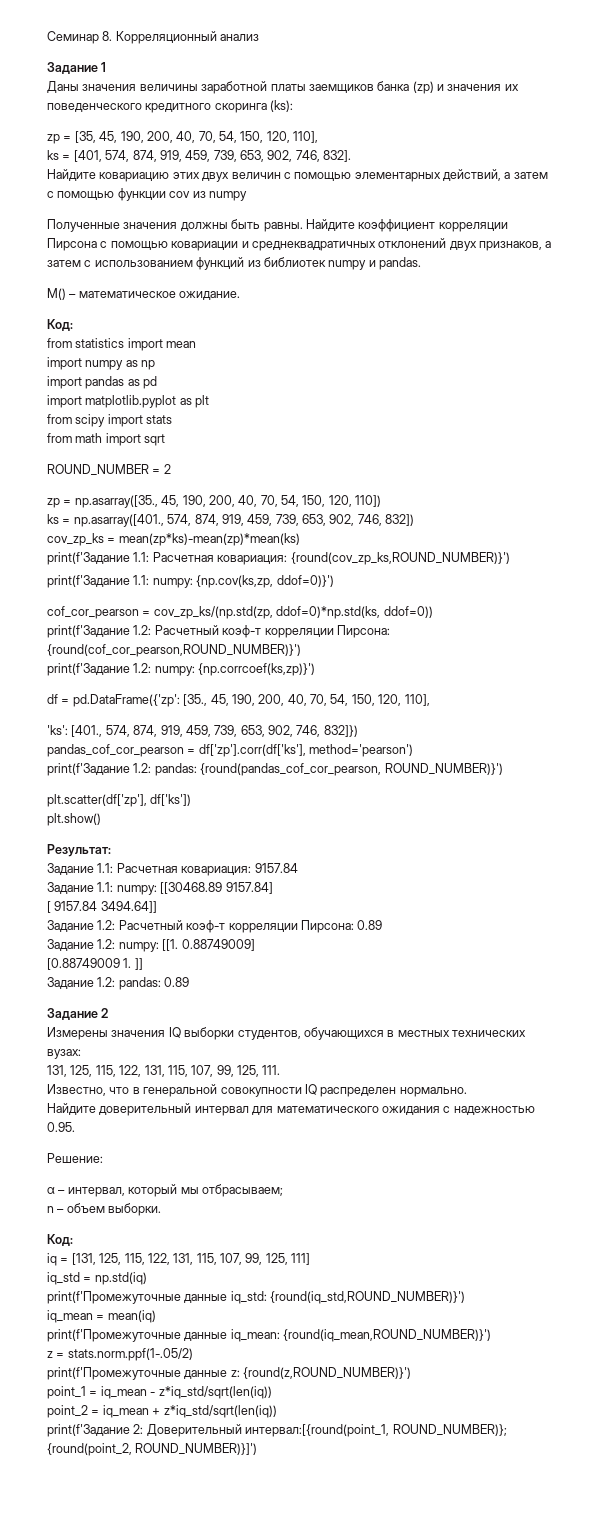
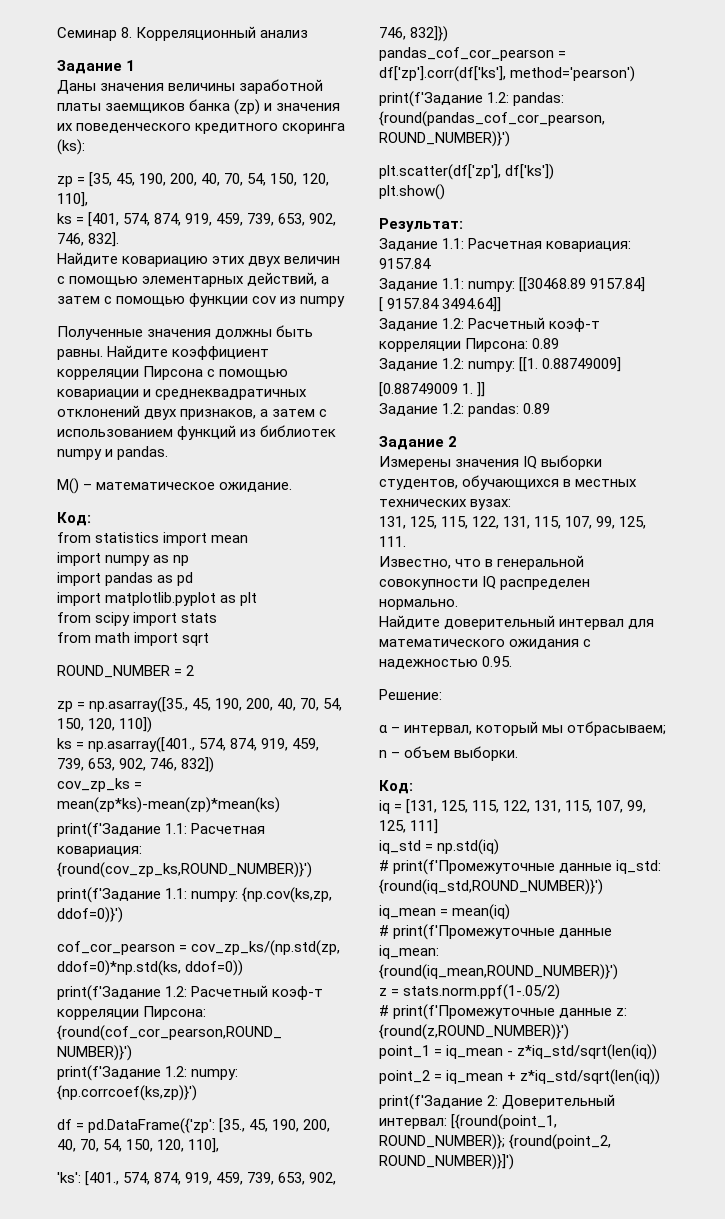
(147, 1278) none -> [379,860,389,871] #
(156, 1316) none -> [379,925,389,936] #
(193, 1354) none -> [379,1005,389,1016] #
[245,1424,390,1437] интервал:[{round(point_1, -> [379,1114,558,1130] интервал: [{round(point_1,

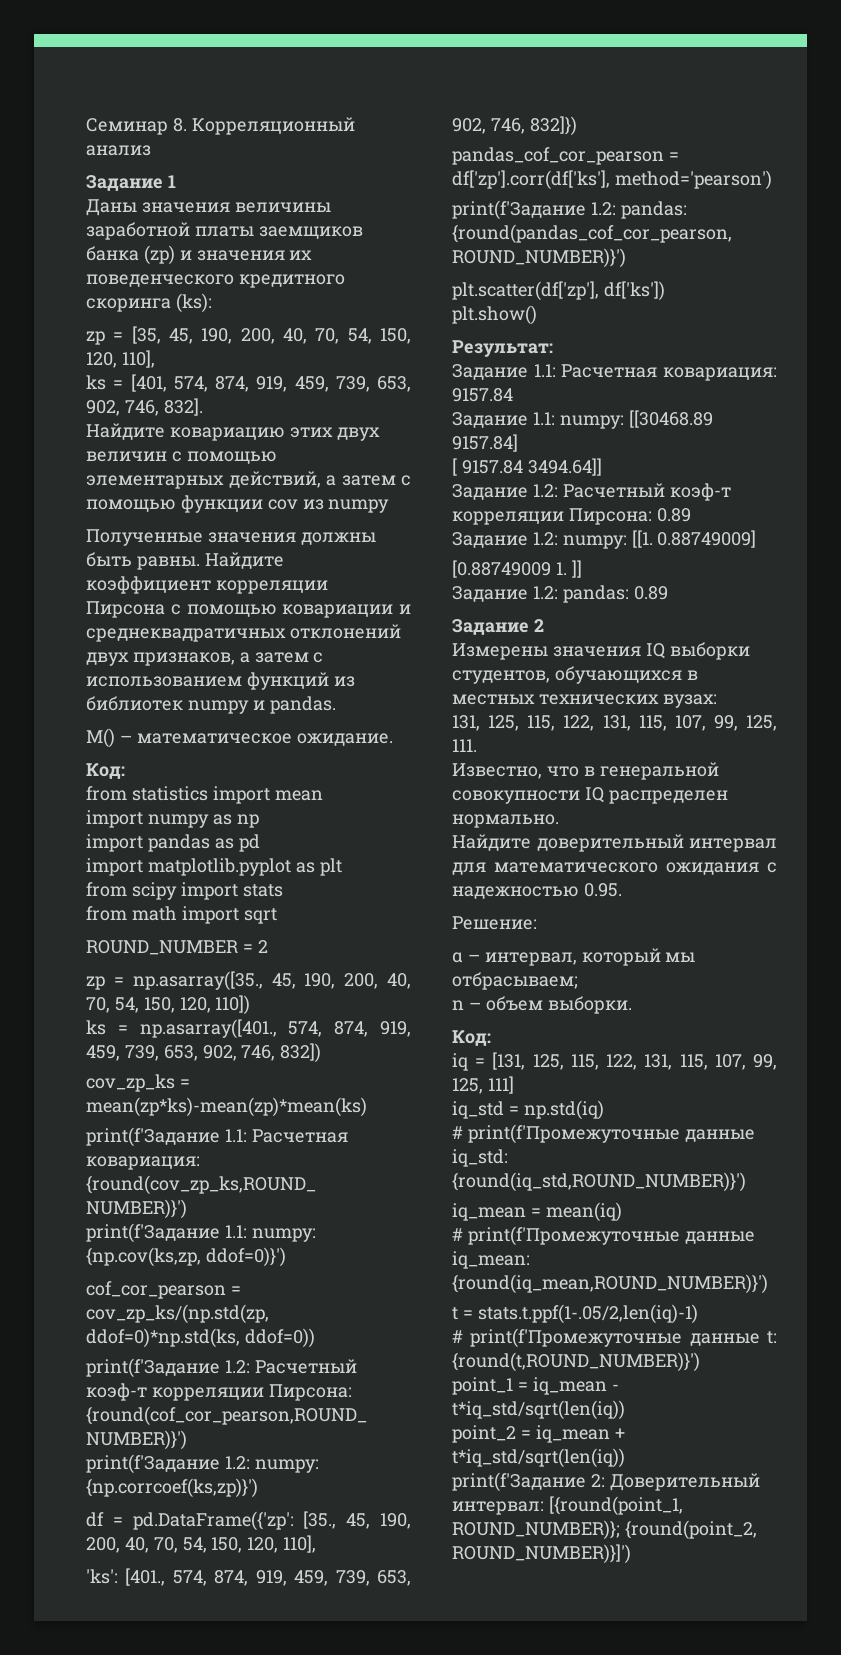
[379,984,561,1000] [379,1004,628,1020] [379,1024,569,1040] z = stats.norm.ppf(1-.05/2) // # print(f'Промежуточные данные z: {round(z,ROUND_NUMBER)}') -> [452,1304,698,1324] [452,1328,777,1348] [452,1352,700,1372] t = stats.t.ppf(1-.05/2,len(iq)-1) // # print(f'Промежуточные данные t: {round(t,ROUND_NUMBER)}')
[517,1044,658,1060] z*iq_std/sqrt(len(iq)) -> [452,1400,625,1420] t*iq_std/sqrt(len(iq))
[520,1069,661,1085] z*iq_std/sqrt(len(iq)) -> [452,1448,625,1468] t*iq_std/sqrt(len(iq))

